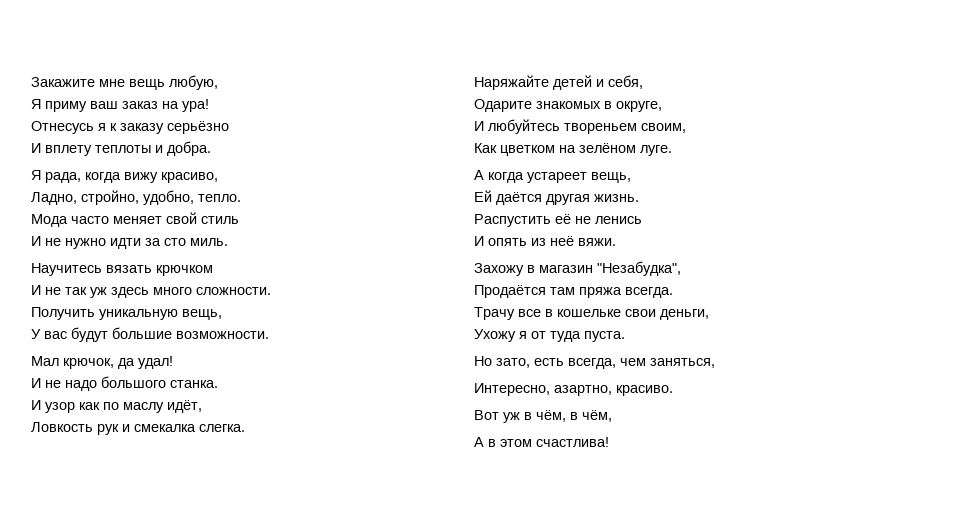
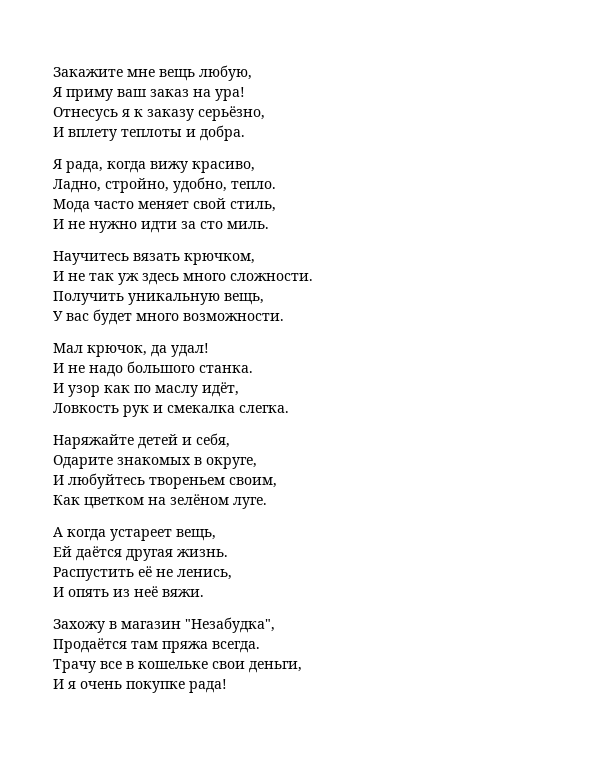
[167,121,229,134] серьёзно -> [198,106,265,121] серьёзно,
[201,216,239,224] стиль -> [230,201,276,212] стиль,
[156,265,213,276] крючком -> [184,253,255,265] крючком,
[71,327,172,342] будут большие -> [93,309,179,325] будет много
[595,216,642,224] ленись -> [177,569,232,580] ленись,
[474,329,625,342] [474,356,715,369] [474,383,673,396] [474,410,612,423] [474,437,609,447] Ухожу я от туда пуста. // Но зато, есть всегда, чем заняться, // Интересно, азартно, красиво. // Вот уж в чём, в чём, // А в этом счастлива! -> [53,679,227,693] И я очень покупке рада!

